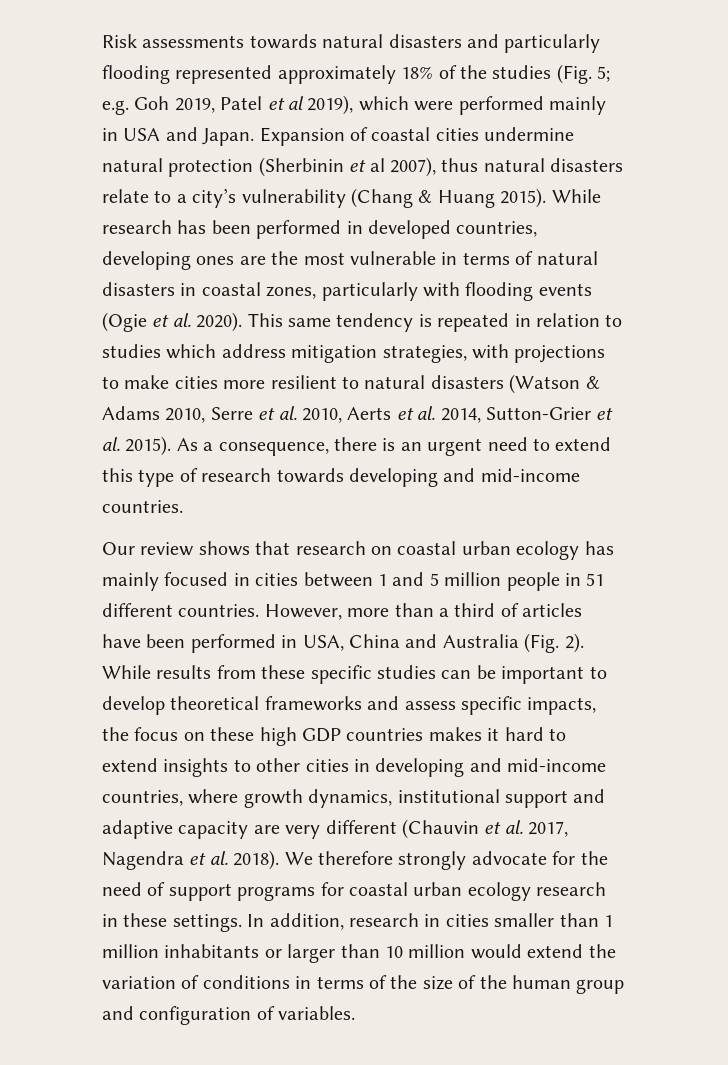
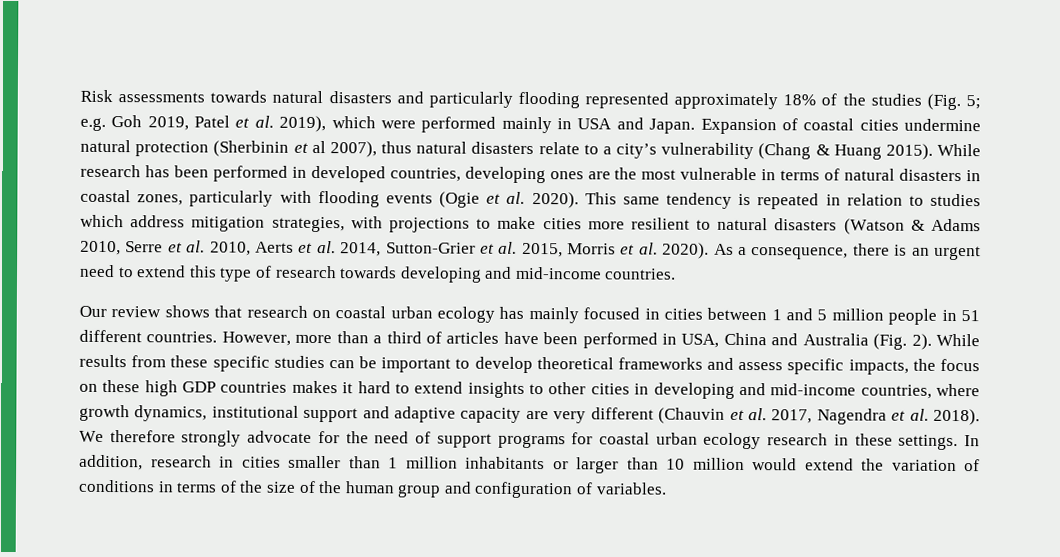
[288,96,304,110] al -> [254,115,274,128] al.
[125,436,172,456] 2015). -> [521,242,710,259] 2015, Morris et al. 2020).

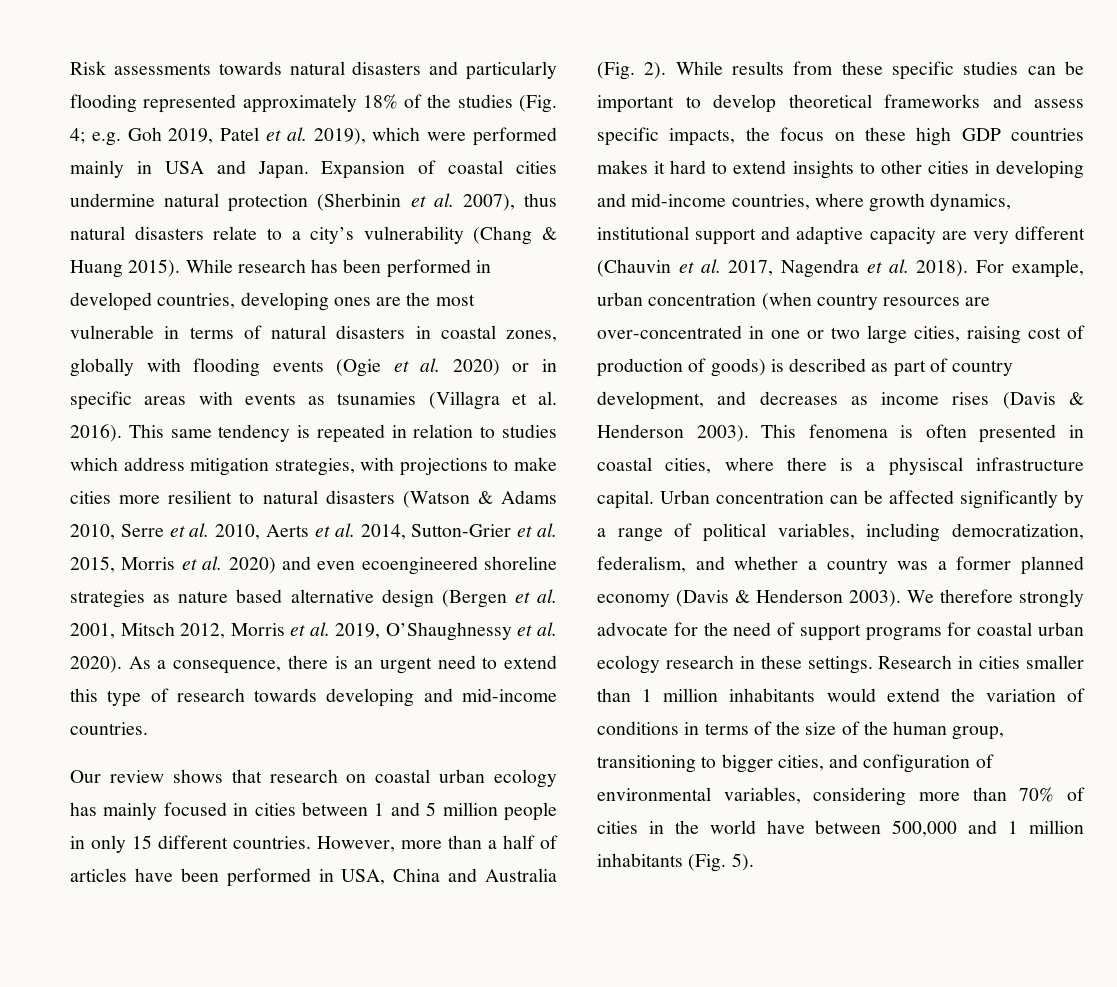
[965,95,981,110] 5; -> [70,128,85,144] 4;
[311,140,326,154] al -> [433,193,454,207] al.
[189,190,274,207] particularly -> [70,358,134,377] globally
[531,192,579,209] 2020). -> [452,359,557,376] [70,391,557,410] [70,424,122,442] 2020) or in specific areas with events as tsunamies (Villagra et al. 2016).
(658, 248) none -> [228,556,557,575] [70,589,557,608] [70,622,557,641] 2020) and even ecoengineered shoreline strategies as nature based alternative design (Bergen et al. 2001, Mitsch 2012, Morris et al. 2019, O’Shaughnessy et al.
[961,310,981,322] 51 -> [91,835,152,853] only 15
[386,331,422,344] third -> [503,835,535,849] half
(980, 417) none -> [976,259,1084,278] [597,292,991,310] [597,325,1085,344] [597,358,1014,377] [597,391,1084,410] [597,424,1084,443] [597,457,1084,476] [597,490,1084,509] [597,523,1084,542] [597,556,1084,575] [597,589,901,607] For example, urban concentration (when country resources are over-concentrated in one or two large cities, raising cost of production of goods) is described as part of country development, and decreases as income rises (Davis & Henderson 2003). This fenomena is often presented in coastal cities, where there is a physiscal infrastructure capital. Urban concentration can be affected significantly by a range of political variables, including democratization, federalism, and whether a country was a former planned economy (Davis & Henderson 2003).
[963,435,980,447] [79,454,212,471] In addition, research -> [878,655,953,669] Research
[552,457,745,474] or larger than 10 million -> (816, 695) none
[397,481,667,499] group and configuration of variables. -> [952,726,1005,740] [597,754,994,773] [597,787,1085,806] [597,820,1084,837] [597,853,754,872] group, transitioning to bigger cities, and configuration of environmental variables, considering more than 70% of cities in the world have between 500,000 and 1 million inhabitants (Fig. 5).

